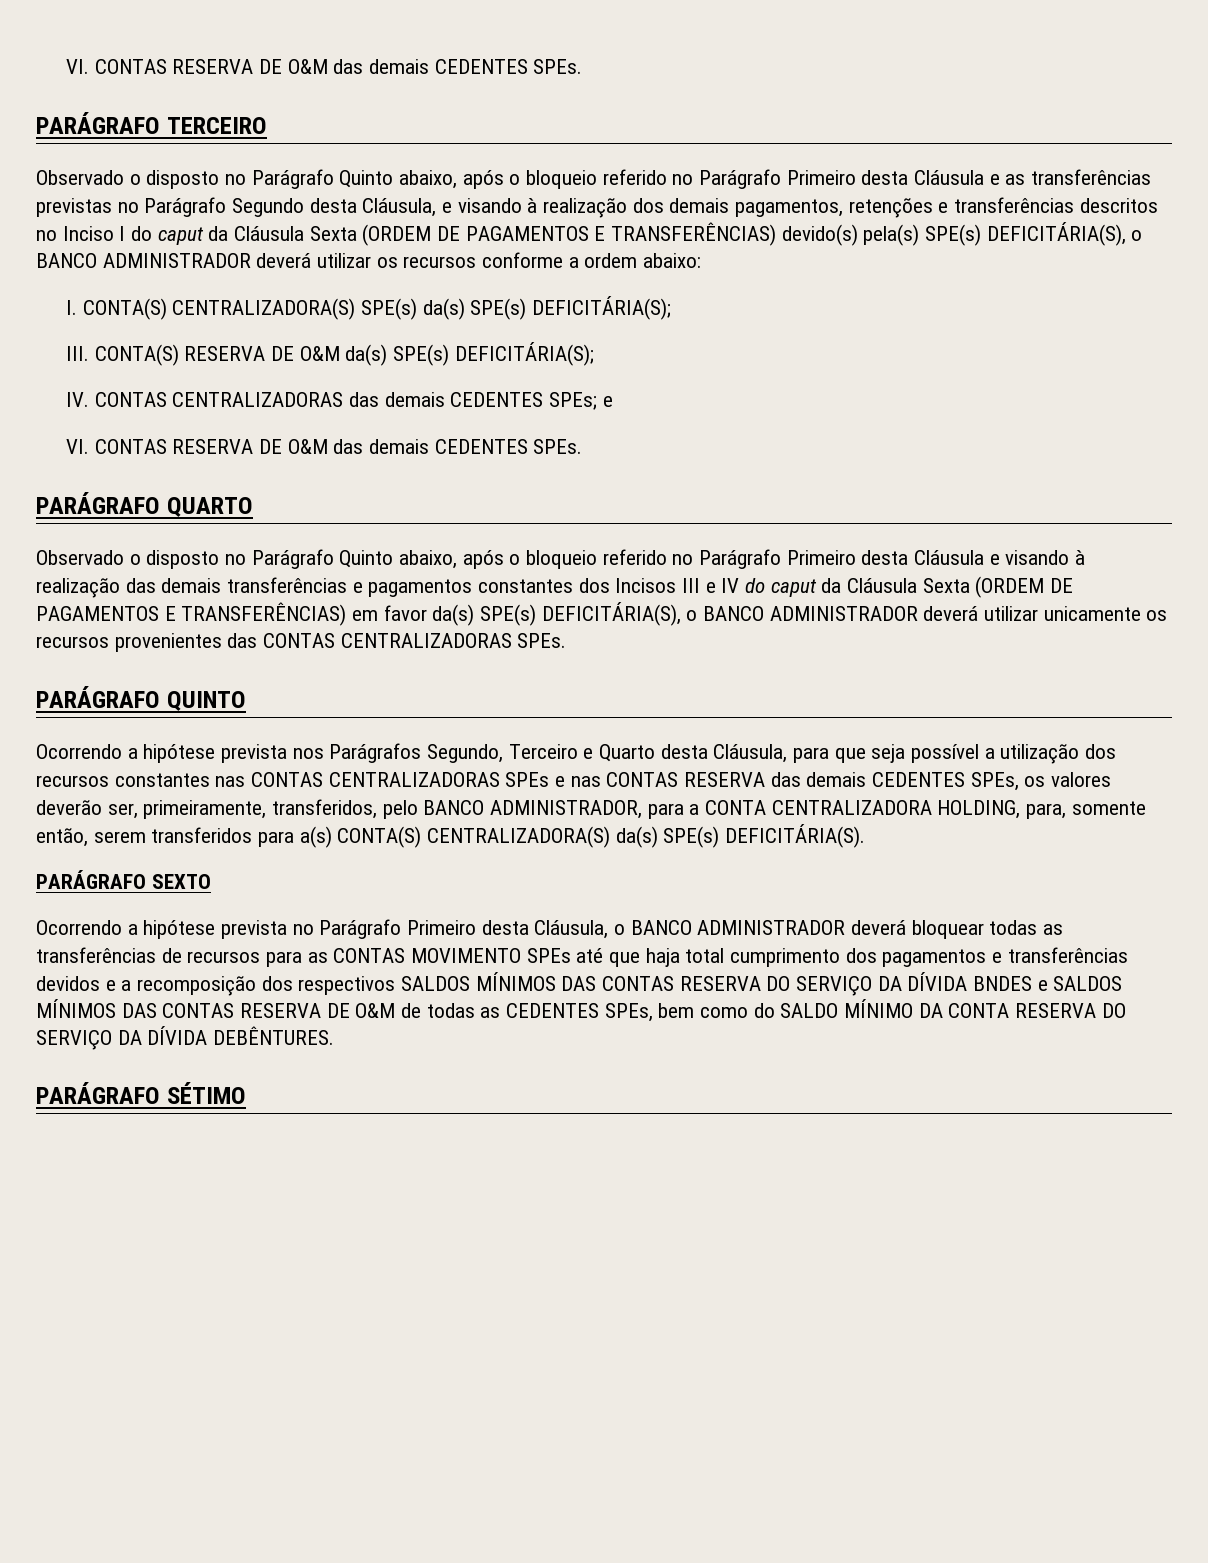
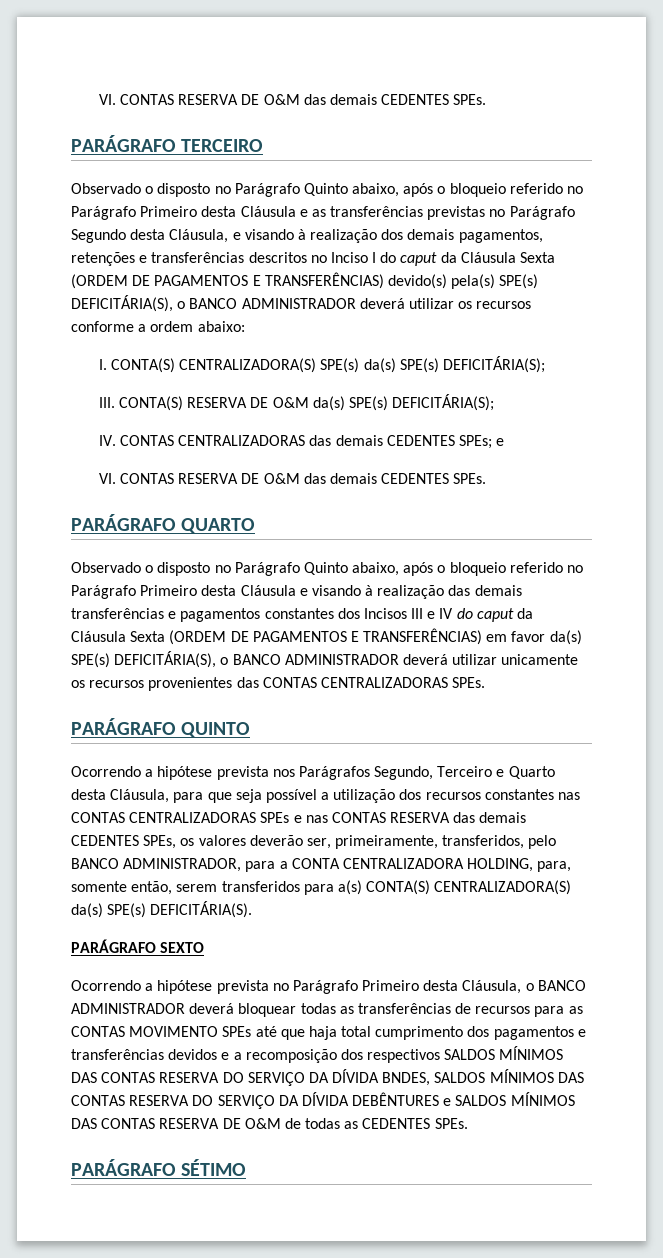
[973,976,1033,991] BNDES -> [382,1069,584,1086] [71,1092,440,1109] BNDES, SALDOS MÍNIMOS DAS CONTAS RESERVA DO SERVIÇO DA DÍVIDA DEBÊNTURES
[604,999,1126,1022] [36,1026,335,1050] SPEs, bem como do SALDO MÍNIMO DA CONTA RESERVA DO SERVIÇO DA DÍVIDA DEBÊNTURES. -> [434,1118,468,1129] SPEs.

